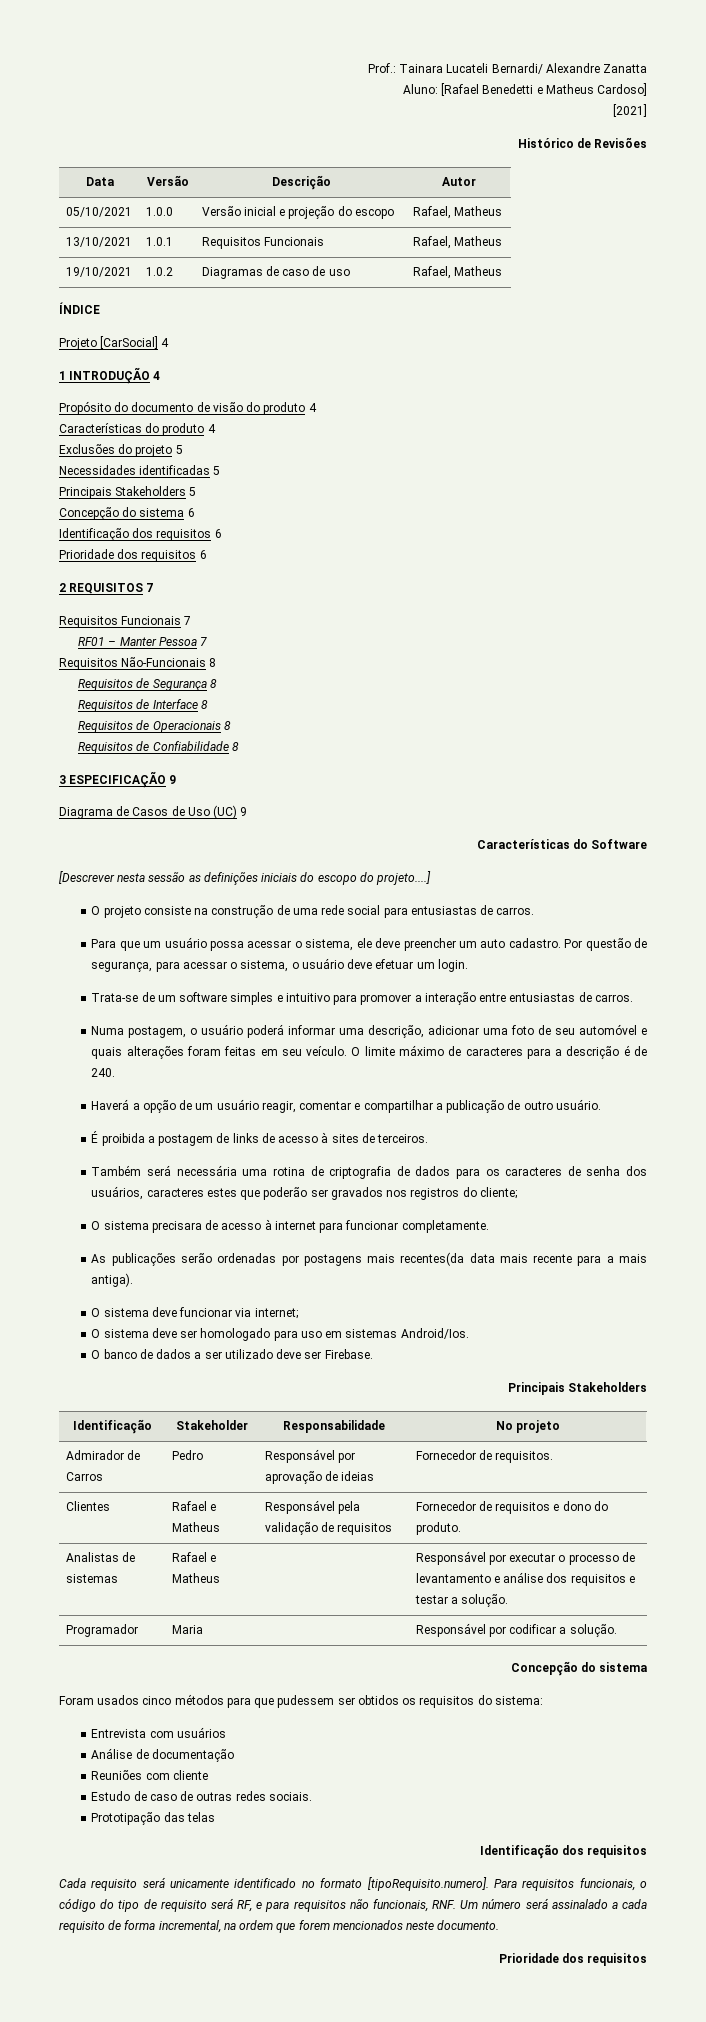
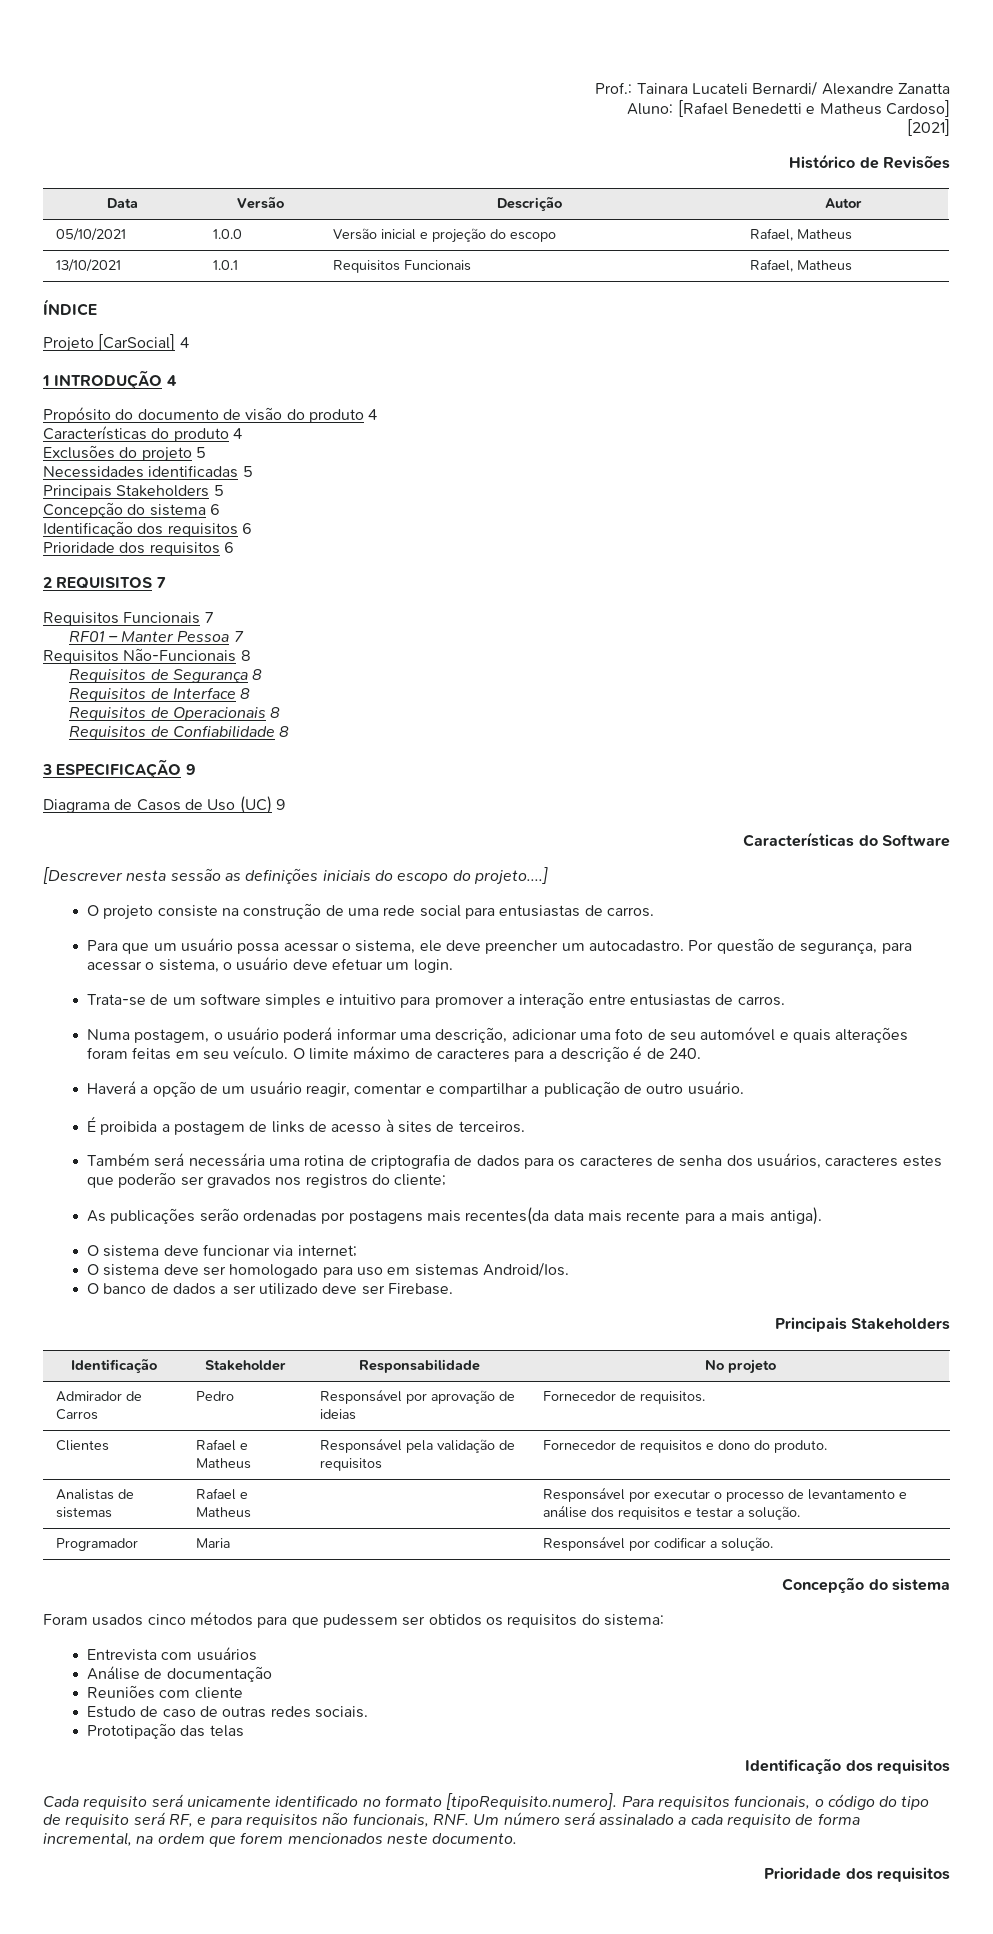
[65,267,132,277] [145,267,173,276] [201,266,350,279] [412,266,502,279] // 19/10/2021 | 1.0.2 | Diagramas de caso de uso | Rafael, Matheus -> (852, 265) none
[480,938,561,948] auto cadastro. -> [588,940,684,952] autocadastro.
[91,1219,489,1233] // O sistema precisara de acesso à internet para funcionar completamente. -> (447, 1180) none

